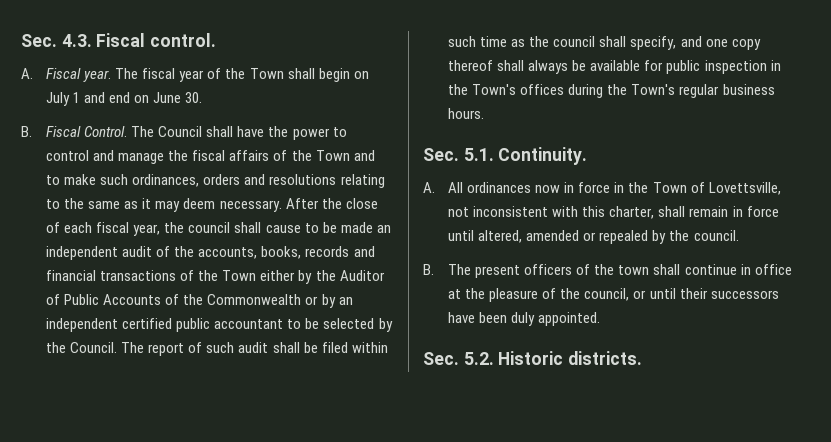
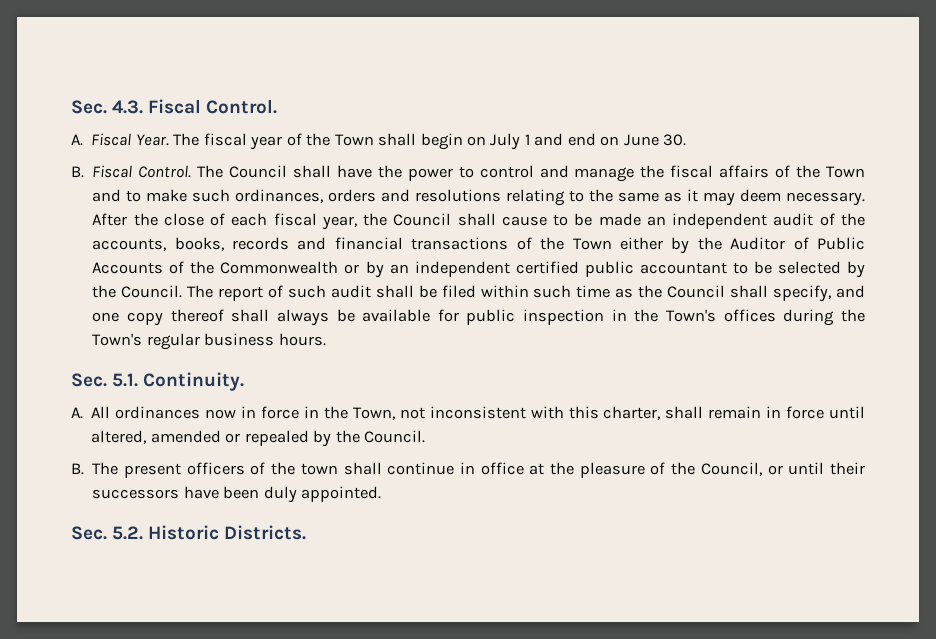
[150,33,217,47] control. -> [206,99,278,114] Control.
[83,70,112,82] year. -> [135,134,169,146] Year.
[188,222,231,233] council -> [393,213,452,226] Council
[553,36,596,47] council -> [667,285,726,298] Council
[652,182,781,195] Town of Lovettsville, -> [352,407,395,420] Town,
[693,230,739,241] council. -> [364,430,426,443] Council.
[584,288,630,301] council, -> [700,462,762,476] Council,
[568,351,643,365] districts. -> [224,525,307,540] Districts.

